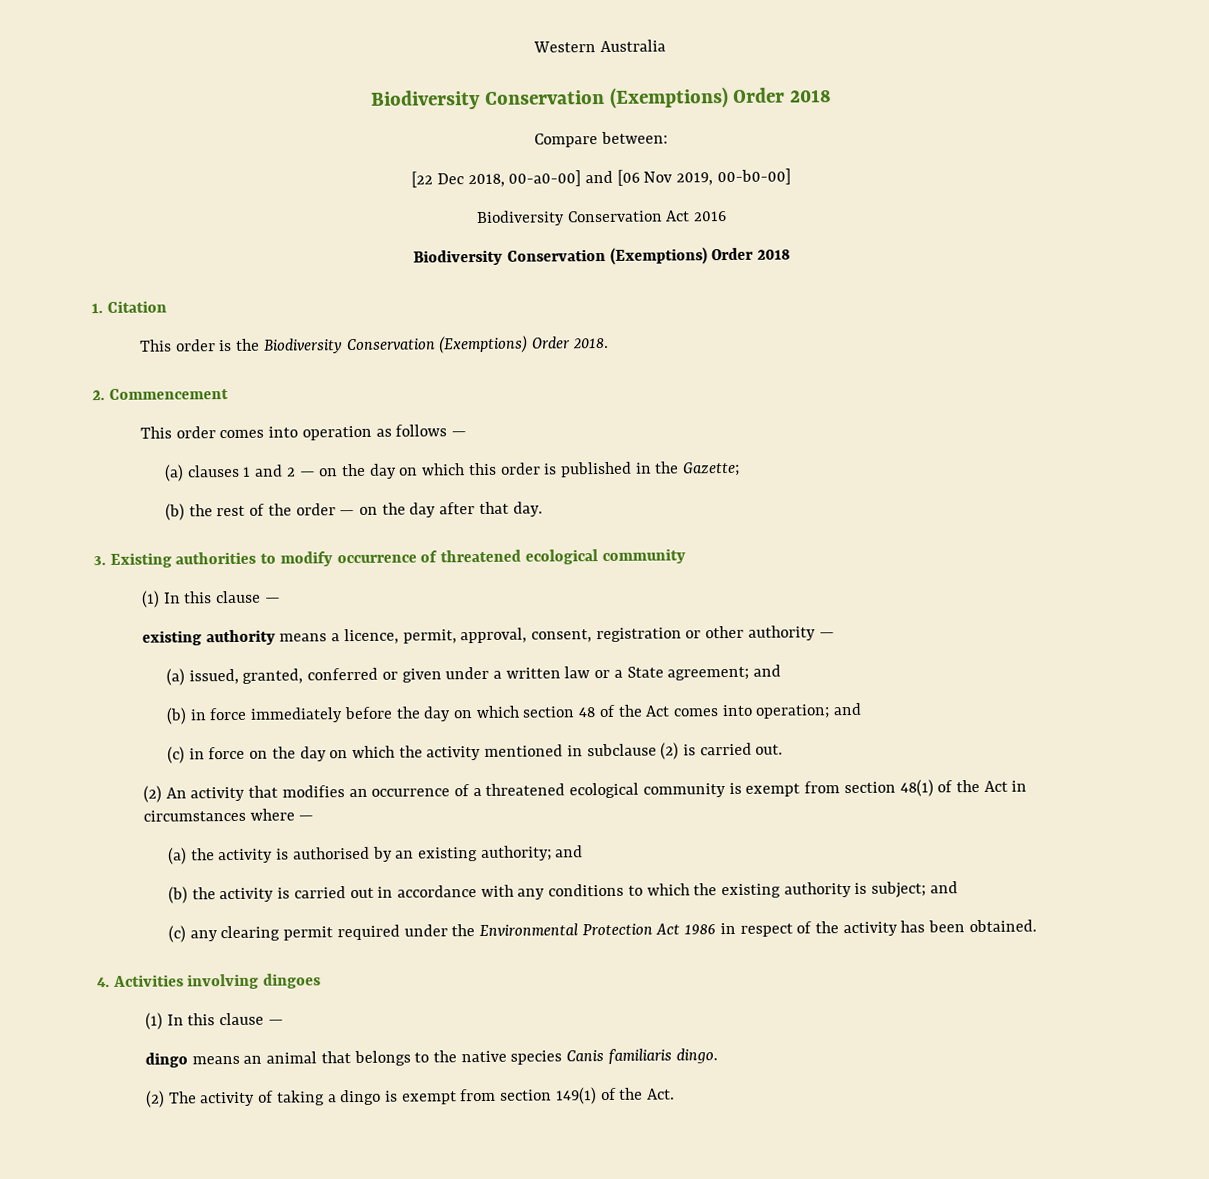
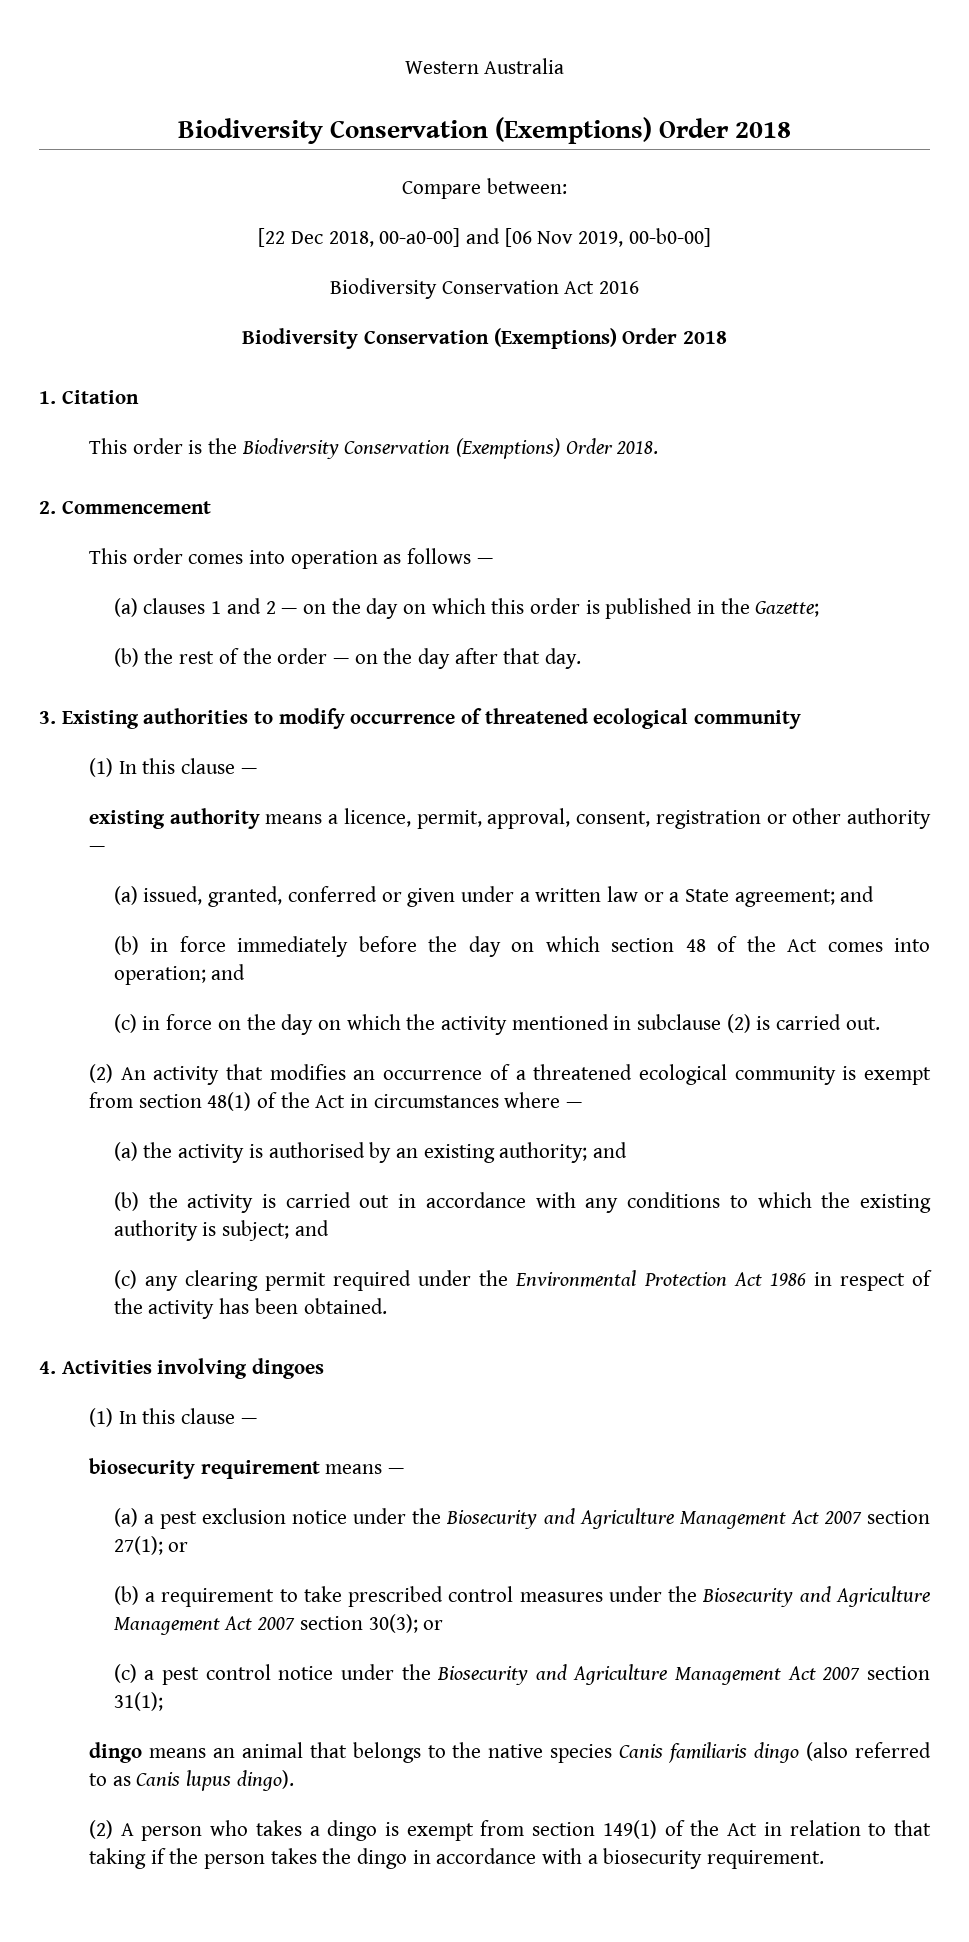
(284, 1022) none -> [88,1458,404,1479] [113,1508,930,1529] [113,1536,189,1555] [113,1586,930,1607] [113,1614,444,1635] [113,1664,931,1685] [113,1692,163,1711] // biosecurity requirement means — // (a) a pest exclusion notice under the Biosecurity and Agriculture Management Act 2007 section 27(1); or // (b) a requirement to take prescribed control measures under the Biosecurity and Agriculture Management Act 2007 section 30(3); or // (c) a pest control notice under the Biosecurity and Agriculture Management Act 2007 section 31(1);
[675,1048,718,1064] [145,1090,325,1108] dingo. // (2) The activity of taking -> [754,1742,932,1763] [88,1770,294,1791] [88,1820,302,1841] dingo (also referred to as Canis lupus dingo). // (2) A person who takes
[647,1088,676,1100] Act. -> [727,1820,931,1836] [88,1848,824,1869] Act in relation to that taking if the person takes the dingo in accordance with a biosecurity requirement.

